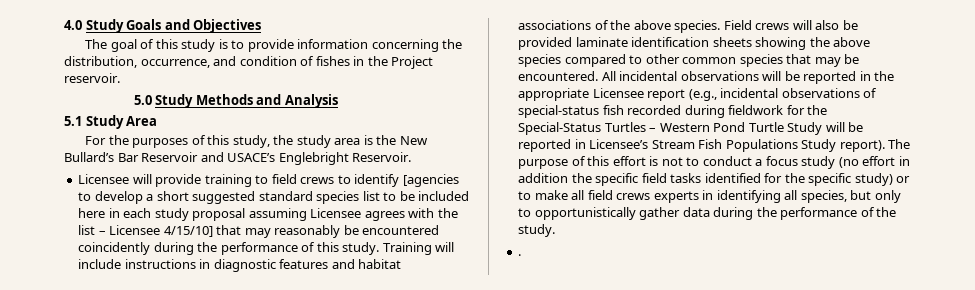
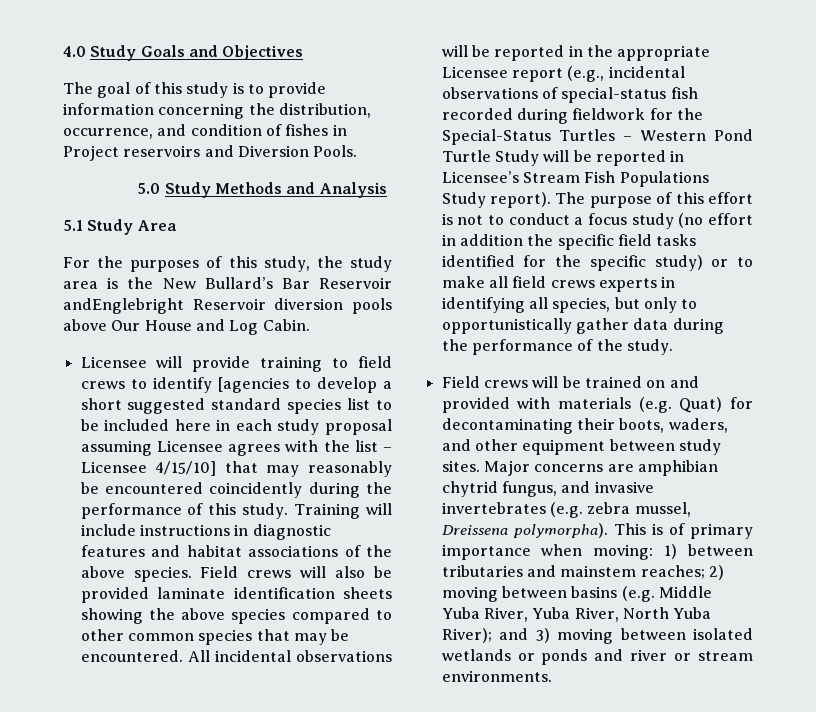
[367,56,434,69] [64,73,120,83] the Project reservoir. -> [63,145,358,161] Project reservoirs and Diversion Pools.
[200,152,412,165] and USACE’s Englebright Reservoir. -> [63,298,393,314] [63,319,310,335] andEnglebright Reservoir diversion pools above Our House and Log Cabin.
[518,254,522,256] . -> [441,376,699,388] [441,397,753,413] [441,418,728,434] [441,439,721,455] [441,460,718,476] [441,481,654,497] [441,502,691,518] [441,523,753,539] [441,544,753,560] [441,565,724,580] [441,586,712,602] [441,607,712,622] [441,628,753,644] [441,649,753,665] [441,670,552,682] Field crews will be trained on and provided with materials (e.g. Quat) for decontaminating their boots, waders, and other equipment between study sites. Major concerns are amphibian chytrid fungus, and invasive invertebrates (e.g. zebra mussel, Dreissena polymorpha). This is of primary importance when moving: 1) between tributaries and mainstem reaches; 2) moving between basins (e.g. Middle Yuba River, Yuba River, North Yuba River); and 3) moving between isolated wetlands or ponds and river or stream environments.

